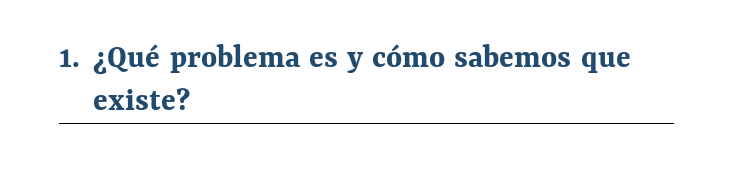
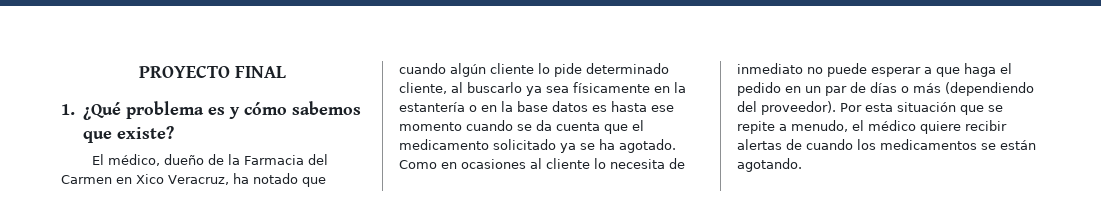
(59, 58) none -> [139,65,286,78] PROYECTO FINAL //
(191, 99) none -> [92,154,329,166] [61,173,326,187] [399,63,669,77] [399,82,686,96] [399,101,674,112] [399,120,644,134] [399,139,676,153] [399,158,685,169] [737,63,1012,77] [737,82,1034,96] [737,101,1003,115] [737,120,1007,134] [737,139,1036,150] [737,158,802,172] // El médico, dueño de la Farmacia del Carmen en Xico Veracruz, ha notado que cuando algún cliente lo pide determinado cliente, al buscarlo ya sea físicamente en la estantería o en la base datos es hasta ese momento cuando se da cuenta que el medicamento solicitado ya se ha agotado. Como en ocasiones al cliente lo necesita de inmediato no puede esperar a que haga el pedido en un par de días o más (dependiendo del proveedor). Por esta situación que se repite a menudo, el médico quiere recibir alertas de cuando los medicamentos se están agotando.

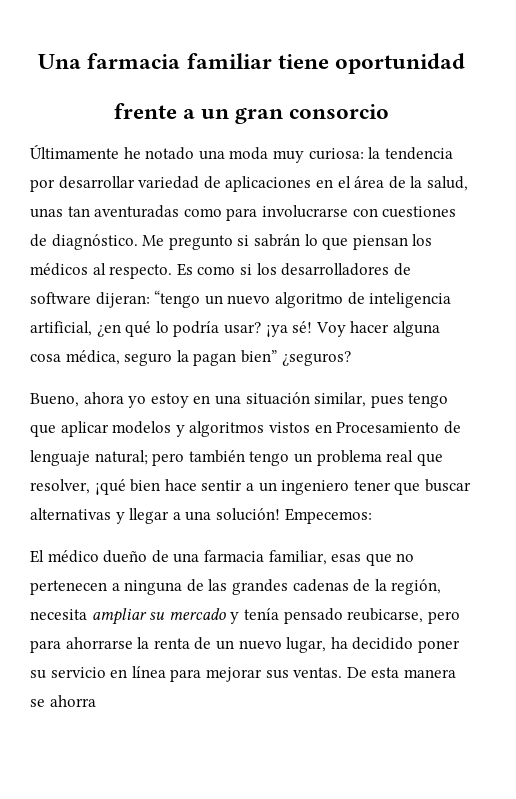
[139,65,286,78] [61,101,362,120] [83,126,175,143] PROYECTO FINAL // 1. ¿Qué problema es y cómo sabemos que existe? -> [38,53,465,74] [113,103,390,124] [30,144,453,163] [30,176,468,192] [30,205,457,221] [30,234,433,250] [30,263,411,279] [30,290,452,308] [30,321,440,337] [30,350,351,366] [30,392,449,408] [30,421,461,437] [30,450,443,466] [30,479,471,495] [30,508,372,524] Una farmacia familiar tiene oportunidad // frente a un gran consorcio // Últimamente he notado una moda muy curiosa: la tendencia por desarrollar variedad de aplicaciones en el área de la salud, unas tan aventuradas como para involucrarse con cuestiones de diagnóstico. Me pregunto si sabrán lo que piensan los médicos al respecto. Es como si los desarrolladores de software dijeran: “tengo un nuevo algoritmo de inteligencia artificial, ¿en qué lo podría usar? ¡ya sé! Voy hacer alguna cosa médica, seguro la pagan bien” ¿seguros? // Bueno, ahora yo estoy en una situación similar, pues tengo que aplicar modelos y algoritmos vistos en Procesamiento de lenguaje natural; pero también tengo un problema real que resolver, ¡qué bien hace sentir a un ingeniero tener que buscar alternativas y llegar a una solución! Empecemos:
[108,154,161,166] médico, -> [47,550,99,563] médico
[228,154,329,165] [61,173,326,187] [399,63,669,77] [399,82,686,96] [399,101,674,112] [399,120,644,134] [399,139,676,153] [399,158,685,169] [737,63,1012,77] [737,82,1034,96] [737,101,1003,115] [737,120,1007,134] [737,139,1036,150] [737,158,802,172] la Farmacia del Carmen en Xico Veracruz, ha notado que cuando algún cliente lo pide determinado cliente, al buscarlo ya sea físicamente en la estantería o en la base datos es hasta ese momento cuando se da cuenta que el medicamento solicitado ya se ha agotado. Como en ocasiones al cliente lo necesita de inmediato no puede esperar a que haga el pedido en un par de días o más (dependiendo del proveedor). Por esta situación que se repite a menudo, el médico quiere recibir alertas de cuando los medicamentos se están agotando. -> [173,550,415,566] [30,579,442,595] [30,608,460,625] [30,637,460,653] [30,666,456,682] [30,695,96,707] una farmacia familiar, esas que no pertenecen a ninguna de las grandes cadenas de la región, necesita ampliar su mercado y tenía pensado reubicarse, pero para ahorrarse la renta de un nuevo lugar, ha decidido poner su servicio en línea para mejorar sus ventas. De esta manera se ahorra

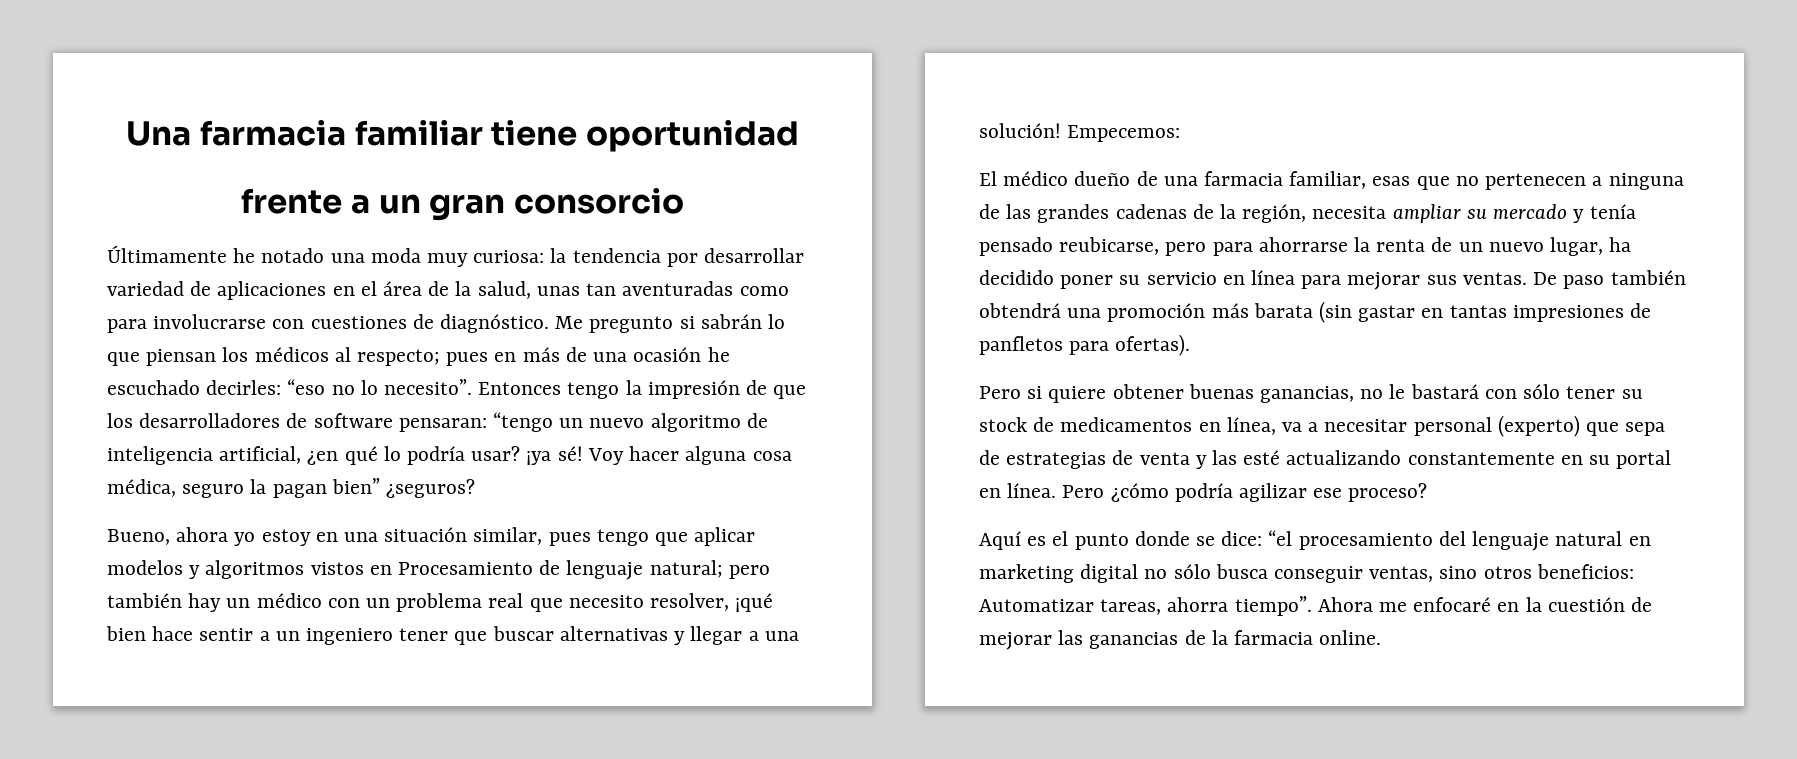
[109,263,252,279] respecto. Es como si -> [357,347,730,366] [107,379,807,399] respecto; pues en más de una ocasión he escuchado decirles: “eso no lo necesito”. Entonces tengo la impresión de que
[95,292,150,308] dijeran: -> [398,418,487,432] pensaran:
[249,451,290,466] tengo -> [188,593,360,612] hay un médico con
(443, 459) none -> [568,595,644,608] necesito
[371,667,456,678] [30,695,96,707] esta manera se ahorra -> [1563,270,1686,289] [979,301,1652,323] [979,334,1191,356] [979,384,1643,403] [979,415,1666,437] [979,450,1672,469] [979,483,1428,502] [979,530,1651,551] [979,564,1634,583] [979,596,1653,616] [979,630,1382,650] paso también obtendrá una promoción más barata (sin gastar en tantas impresiones de panfletos para ofertas). // Pero si quiere obtener buenas ganancias, no le bastará con sólo tener su stock de medicamentos en línea, va a necesitar personal (experto) que sepa de estrategias de venta y las esté actualizando constantemente en su portal en línea. Pero ¿cómo podría agilizar ese proceso? // Aquí es el punto donde se dice: “el procesamiento del lenguaje natural en marketing digital no sólo busca conseguir ventas, sino otros beneficios: Automatizar tareas, ahorra tiempo”. Ahora me enfocaré en la cuestión de mejorar las ganancias de la farmacia online.

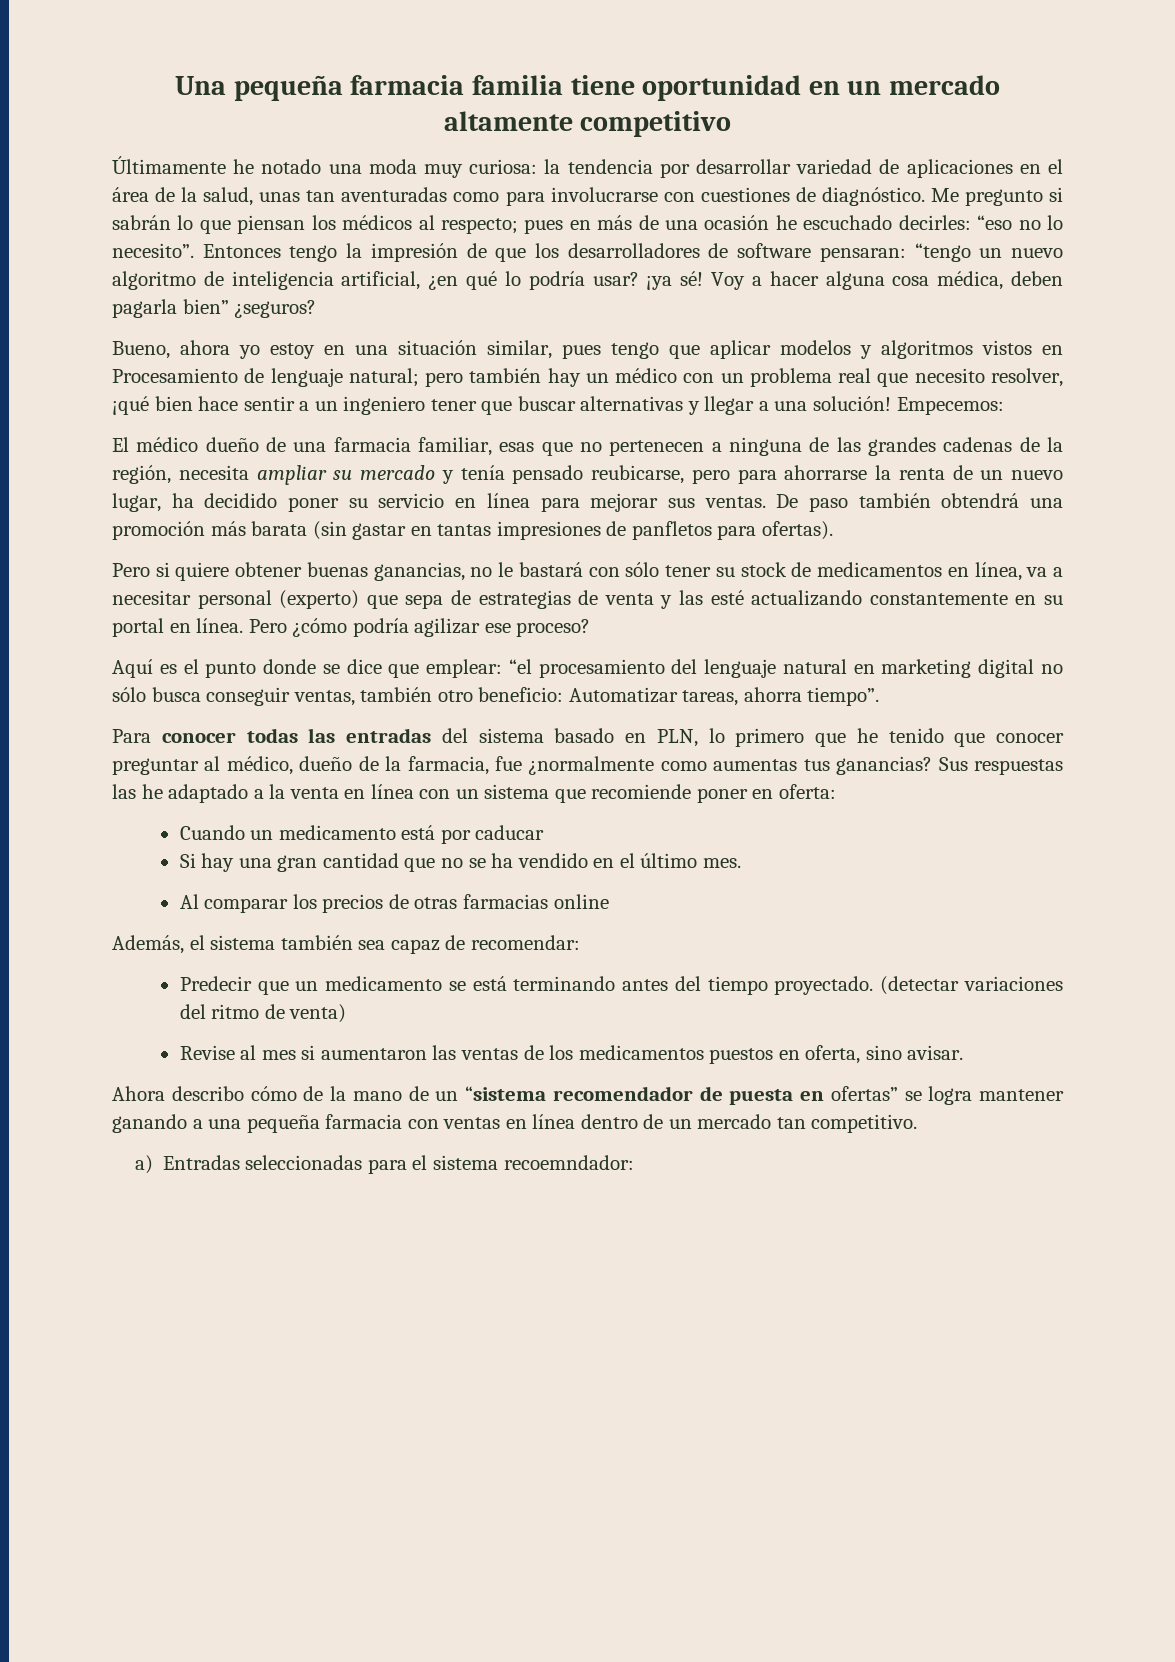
[199,120,483,146] farmacia familiar -> [233,75,563,101] pequeña farmacia familia
[240,188,685,221] // frente a un gran consorcio -> [808,75,1000,95] [443,111,732,137] en un mercado altamente competitivo
(624, 456) none -> [751,276,762,286] a
[182,479,327,498] seguro la pagan -> [1011,271,1064,286] [112,299,177,318] deben pagarla
[1221,531,1263,546] dice: -> [346,659,503,678] dice que emplear:
[1439,564,1634,579] sino otros beneficios: -> [360,687,564,702] también otro beneficio:
[1317,597,1653,612] [979,630,1382,650] Ahora me enfocaré en la cuestión de mejorar las ganancias de la farmacia online. -> [112,728,1064,747] [112,756,1063,775] [112,784,837,803] [179,825,545,844] [179,853,741,872] [179,894,609,913] [112,935,580,954] [179,976,1063,995] [179,1004,347,1023] [179,1045,964,1064] [112,1086,1064,1105] [112,1114,918,1133] [134,1155,634,1174] // Para conocer todas las entradas del sistema basado en PLN, lo primero que he tenido que conocer preguntar al médico, dueño de la farmacia, fue ¿normalmente como aumentas tus ganancias? Sus respuestas las he adaptado a la venta en línea con un sistema que recomiende poner en oferta: // Cuando un medicamento está por caducar // Si hay una gran cantidad que no se ha vendido en el último mes. // Al comparar los precios de otras farmacias online // Además, el sistema también sea capaz de recomendar: // Predecir que un medicamento se está terminando antes del tiempo proyectado. (detectar variaciones del ritmo de venta) // Revise al mes si aumentaron las ventas de los medicamentos puestos en oferta, sino avisar. // Ahora describo cómo de la mano de un “sistema recomendador de puesta en ofertas” se logra mantener ganando a una pequeña farmacia con ventas en línea dentro de un mercado tan competitivo. // a) Entradas seleccionadas para el sistema recoemndador:

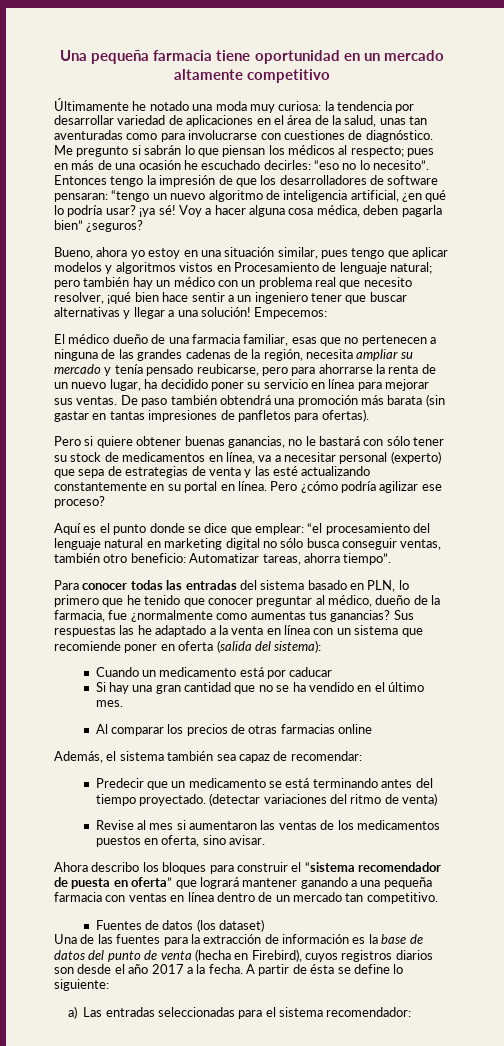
[471,75,563,95] familia -> (213, 55) none
[779,784,837,799] oferta: -> [178,640,322,653] oferta (salida del sistema):
[250,1086,459,1101] cómo de la mano de un -> [142,862,302,874] los bloques para construir el
[830,1086,973,1105] ofertas” se logra -> [131,877,239,889] oferta” que logrará
(918, 1123) none -> [95,919,265,932] [54,934,423,946] [54,949,433,962] [54,964,404,976] [54,979,109,991] // Fuentes de datos (los dataset) // Una de las fuentes para la extracción de información es la base de datos del punto de venta (hecha en Firebird), cuyos registros diarios son desde el año 2017 a la fecha. A partir de ésta se define lo siguiente:
[162,1155,240,1170] Entradas -> [83,1007,155,1017] Las entradas
[503,1155,634,1170] recoemndador: -> [326,1007,412,1017] recomendador:

